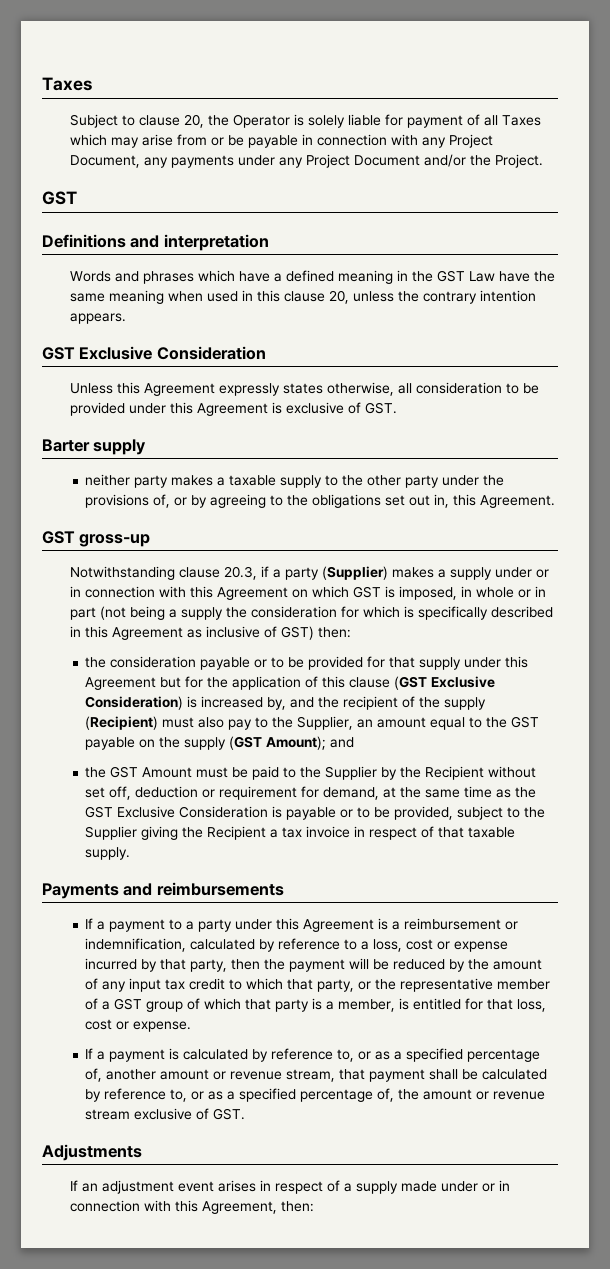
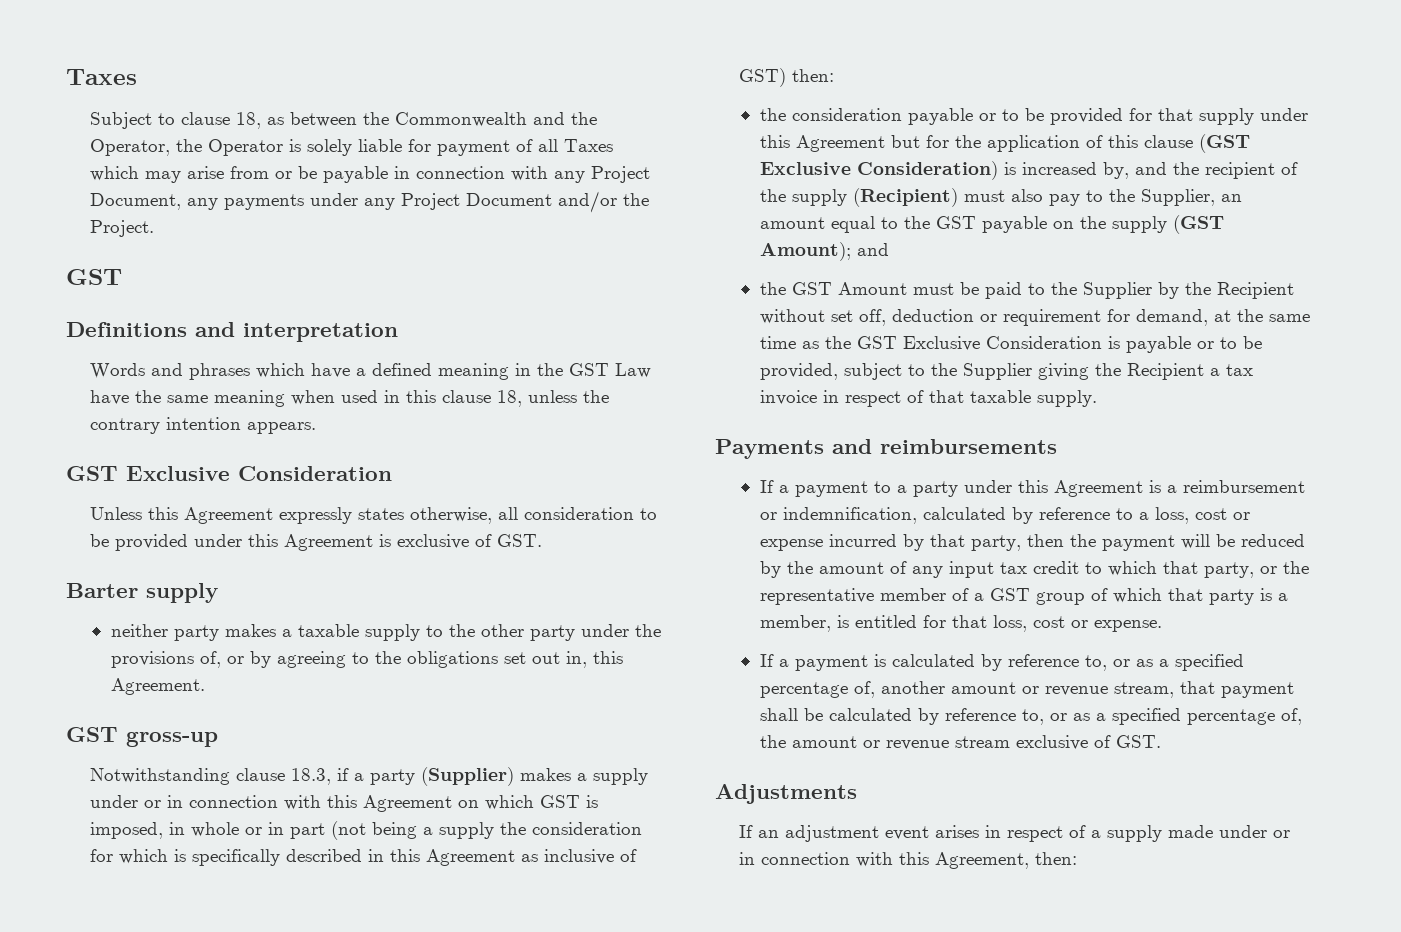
[183,114,204,128] 20, -> [235,112,597,129] [89,139,170,156] 18, as between the Commonwealth and the Operator,
[328,290,349,304] 20, -> [496,390,522,407] 18,
[223,566,257,580] 20.3, -> [290,768,331,785] 18.3,

